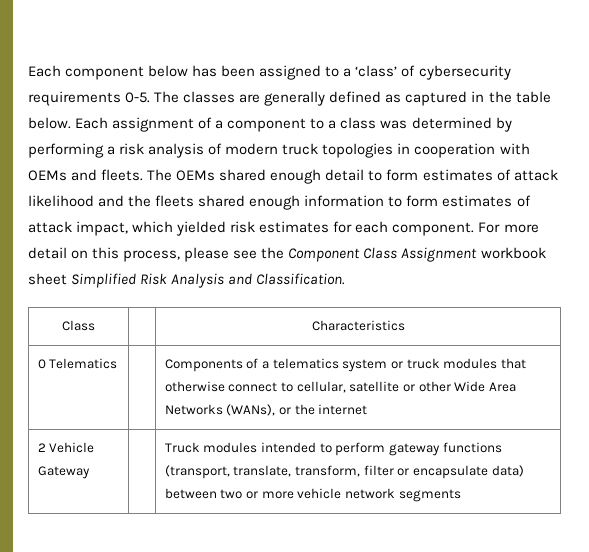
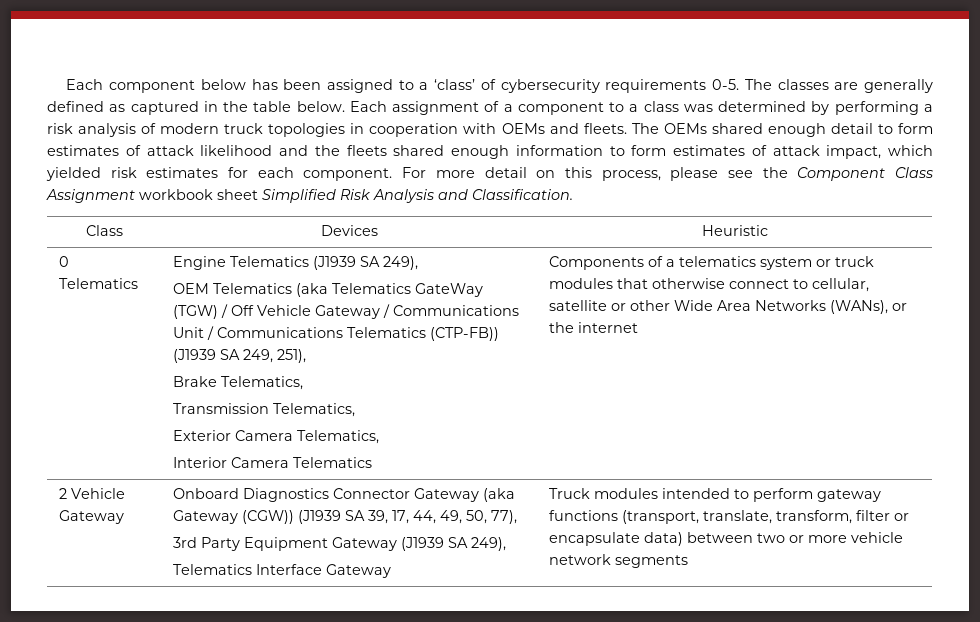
[311,320,405,331] | Characteristics -> [321,225,378,236] [701,225,768,236] Devices | Heuristic
(118, 363) none -> [172,256,418,270] [172,283,483,297] [172,304,519,319] [172,326,499,341] [172,349,306,363] [172,376,303,390] [172,403,355,417] [172,430,379,444] [172,457,372,468] Engine Telematics (J1939 SA 249), // OEM Telematics (aka Telematics GateWay (TGW) / Off Vehicle Gateway / Communications Unit / Communications Telematics (CTP-FB)) (J1939 SA 249, 251), // Brake Telematics, // Transmission Telematics, // Exterior Camera Telematics, // Interior Camera Telematics
(90, 472) none -> [172,488,515,502] [172,510,517,524] [172,537,506,551] [172,564,391,578] Onboard Diagnostics Connector Gateway (aka Gateway (CGW)) (J1939 SA 39, 17, 44, 49, 50, 77), // 3rd Party Equipment Gateway (J1939 SA 249), // Telematics Interface Gateway

